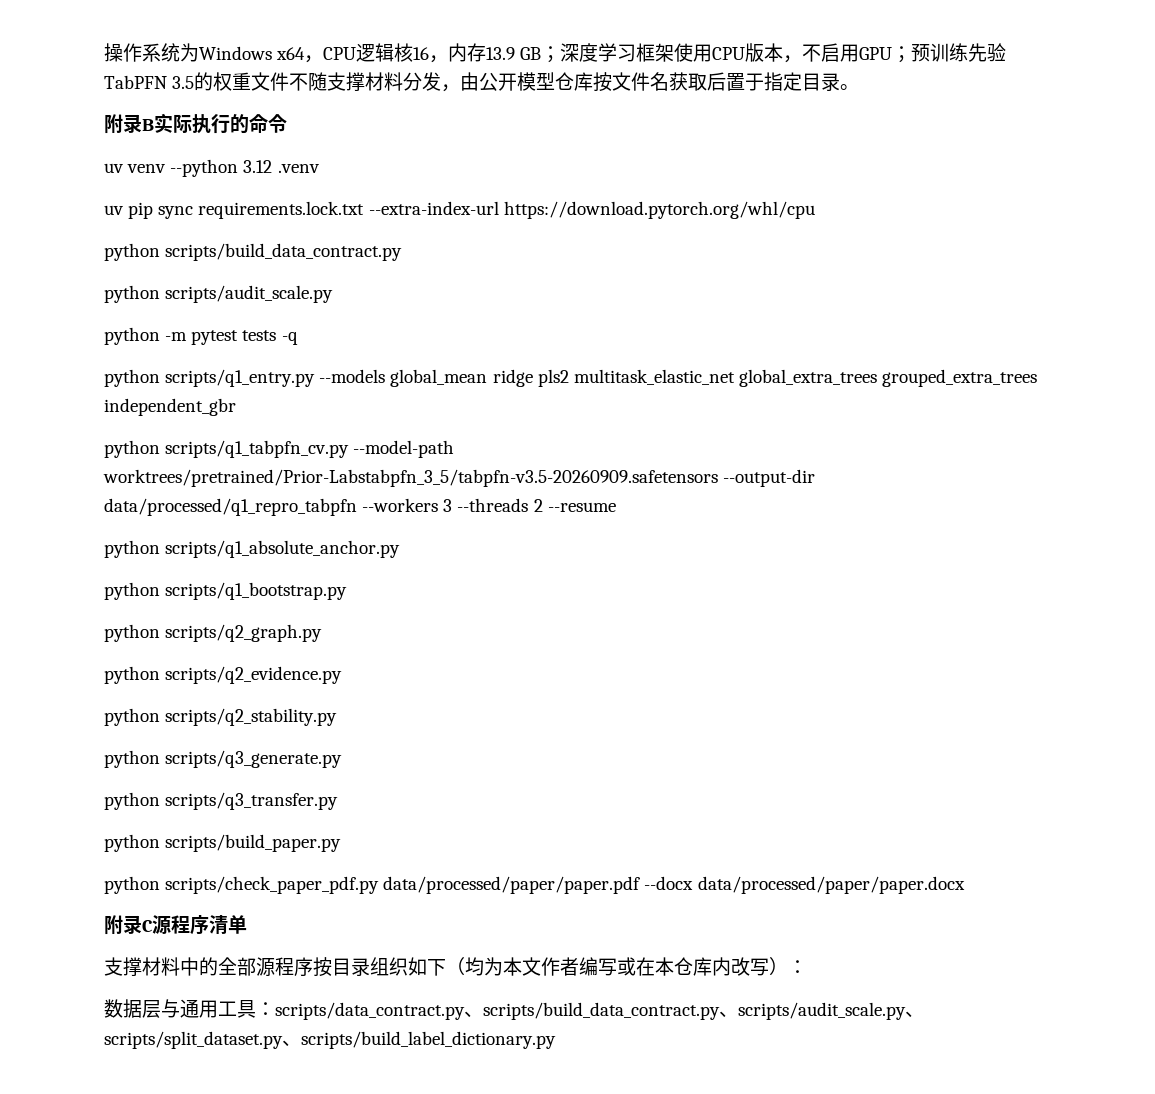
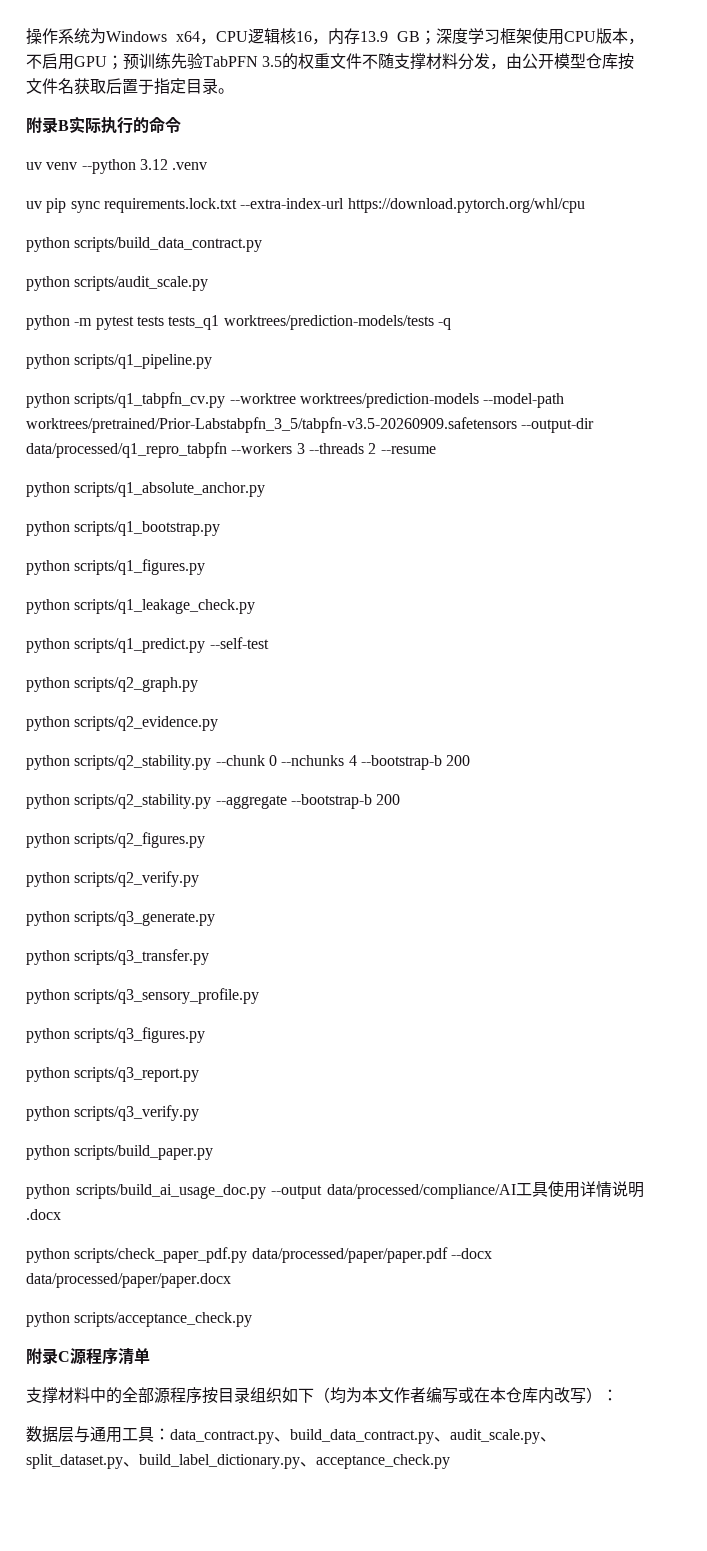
(277, 335) none -> [168,315,434,330] tests_q1 worktrees/prediction-models/tests
[165,369,1038,387] [104,398,236,416] scripts/q1_entry.py --models global_mean ridge pls2 multitask_elastic_net global_extra_trees grouped_extra_trees independent_gbr -> [74,354,213,369] scripts/q1_pipeline.py
(350, 449) none -> [229,393,479,408] --worktree worktrees/prediction-models
(348, 591) none -> [26,559,206,575] [26,599,256,614] [26,637,269,653] // python scripts/q1_figures.py // python scripts/q1_leakage_check.py // python scripts/q1_predict.py --self-test
[104,750,343,768] [104,792,339,810] [104,834,342,852] // python scripts/q3_generate.py // python scripts/q3_transfer.py // python scripts/build_paper.py -> [215,755,471,770] [26,794,401,809] [26,832,206,848] [26,871,200,887] [26,911,216,926] [26,949,210,965] [26,988,260,1004] [26,1027,206,1043] [26,1067,200,1082] [26,1105,200,1121] [26,1145,214,1160] [26,1181,644,1199] [26,1209,61,1220] --chunk 0 --nchunks 4 --bootstrap-b 200 // python scripts/q2_stability.py --aggregate --bootstrap-b 200 // python scripts/q2_figures.py // python scripts/q2_verify.py // python scripts/q3_generate.py // python scripts/q3_transfer.py // python scripts/q3_sensory_profile.py // python scripts/q3_figures.py // python scripts/q3_report.py // python scripts/q3_verify.py // python scripts/build_paper.py // python scripts/build_ai_usage_doc.py --output data/processed/compliance/AI工具使用详情说明.docx
(965, 885) none -> [26,1312,253,1327] // python scripts/acceptance_check.py
[275,1002,924,1020] [104,1031,556,1049] scripts/data_contract.py、scripts/build_data_contract.py、scripts/audit_scale.py、scripts/split_dataset.py、scripts/build_label_dictionary.py -> [170,1429,556,1444] [26,1454,450,1469] data_contract.py、build_data_contract.py、audit_scale.py、split_dataset.py、build_label_dictionary.py、acceptance_check.py

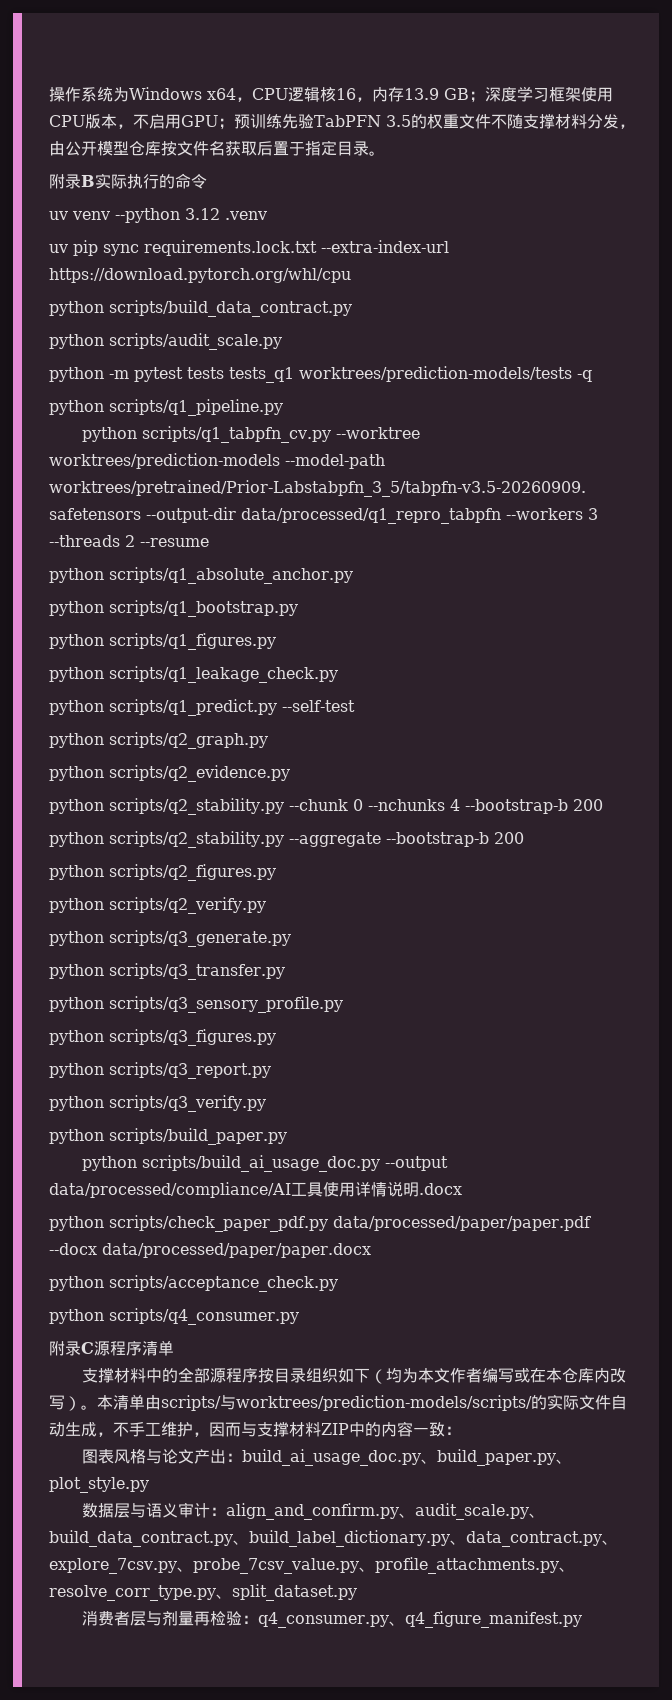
(253, 1319) none -> [49,1308,299,1325] // python scripts/q4_consumer.py
[602,1389,618,1401] [26,1426,556,1444] [26,1454,450,1469] ： // 数据层与通用工具：data_contract.py、build_data_contract.py、audit_scale.py、split_dataset.py、build_label_dictionary.py、acceptance_check.py -> [81,1394,627,1411] [49,1421,461,1437] [82,1449,573,1466] [49,1477,149,1493] [82,1502,546,1520] [49,1530,618,1547] [49,1557,575,1574] [49,1584,357,1601] [82,1611,583,1628] 。本清单由scripts/与worktrees/prediction-models/scripts/的实际文件自动生成，不手工维护，因而与支撑材料ZIP中的内容一致： // 图表风格与论文产出：build_ai_usage_doc.py、build_paper.py、plot_style.py // 数据层与语义审计：align_and_confirm.py、audit_scale.py、build_data_contract.py、build_label_dictionary.py、data_contract.py、explore_7csv.py、probe_7csv_value.py、profile_attachments.py、resolve_corr_type.py、split_dataset.py // 消费者层与剂量再检验：q4_consumer.py、q4_figure_manifest.py

